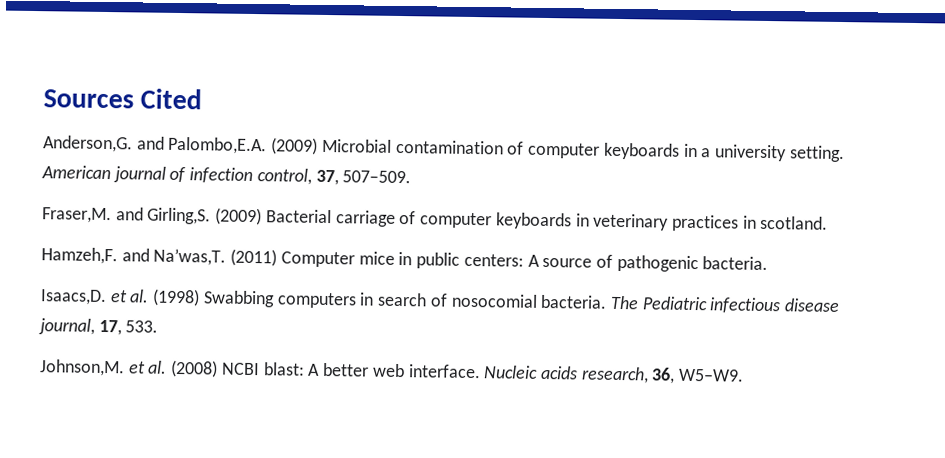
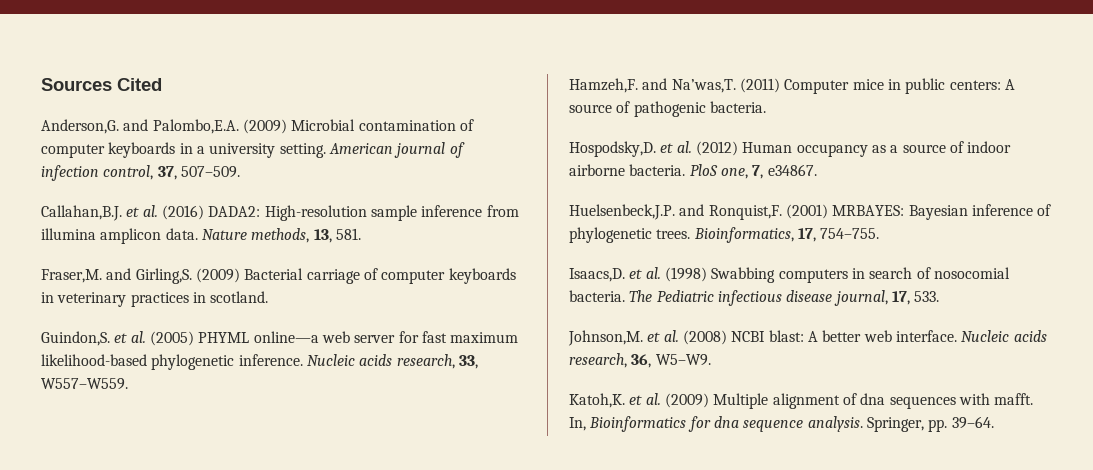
(412, 177) none -> [41,205,519,221] [41,228,361,244] // Callahan,B.J. et al. (2016) DADA2: High-resolution sample inference from illumina amplicon data. Nature methods, 13, 581.
(829, 222) none -> [41,331,519,346] [41,354,478,370] [41,378,128,390] // Guindon,S. et al. (2005) PHYML online—a web server for fast maximum likelihood-based phylogenetic inference. Nucleic acids research, 33, W557–W559.
(769, 263) none -> [569,141,1012,157] [569,164,817,179] [569,204,1052,220] [569,227,880,243] // Hospodsky,D. et al. (2012) Human occupancy as a source of indoor airborne bacteria. PloS one, 7, e34867. // Huelsenbeck,J.P. and Ronquist,F. (2001) MRBAYES: Bayesian inference of phylogenetic trees. Bioinformatics, 17, 754–755.
(745, 375) none -> [569,393,1034,409] [569,416,994,432] // Katoh,K. et al. (2009) Multiple alignment of dna sequences with mafft. In, Bioinformatics for dna sequence analysis. Springer, pp. 39–64.

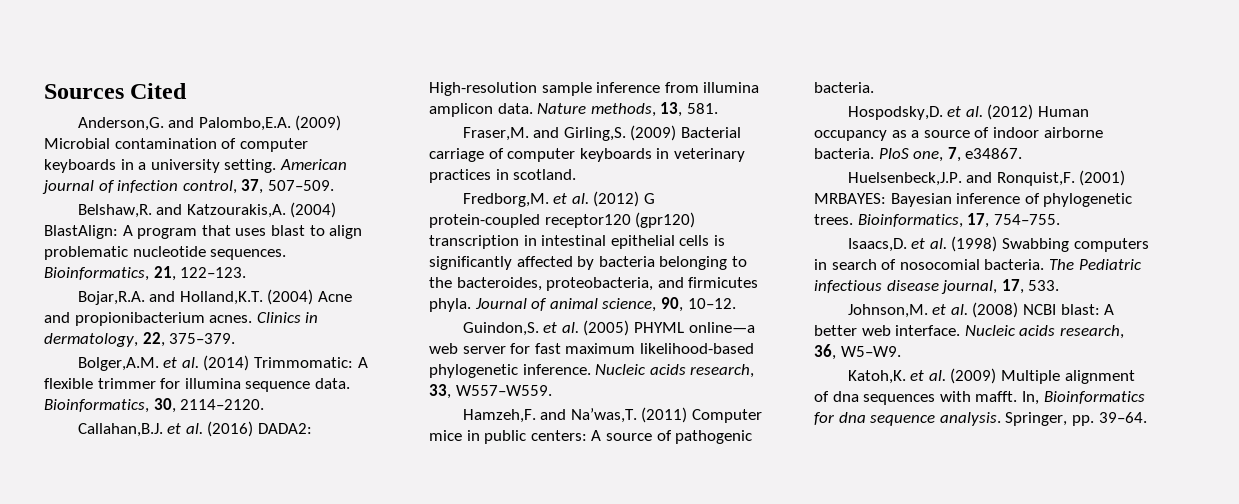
(240, 172) none -> [77,202,337,218] [44,225,363,239] [44,246,287,260] [44,266,247,281] [77,289,352,305] [44,312,319,326] [44,332,236,347] [77,355,368,371] [44,378,350,392] [44,398,265,413] // Belshaw,R. and Katzourakis,A. (2004) BlastAlign: A program that uses blast to align problematic nucleotide sequences. Bioinformatics, 21, 122–123. // Bojar,R.A. and Holland,K.T. (2004) Acne and propionibacterium acnes. Clinics in dermatology, 22, 375–379. // Bolger,A.M. et al. (2014) Trimmomatic: A flexible trimmer for illumina sequence data. Bioinformatics, 30, 2114–2120.
(269, 297) none -> [462,191,655,207] [429,212,696,228] [429,235,725,249] [429,256,747,270] [429,277,759,291] [429,297,736,312] // Fredborg,M. et al. (2012) G protein-coupled receptor120 (gpr120) transcription in intestinal epithelial cells is significantly affected by bacteria belonging to the bacteroides, proteobacteria, and firmicutes phyla. Journal of animal science, 90, 10–12.

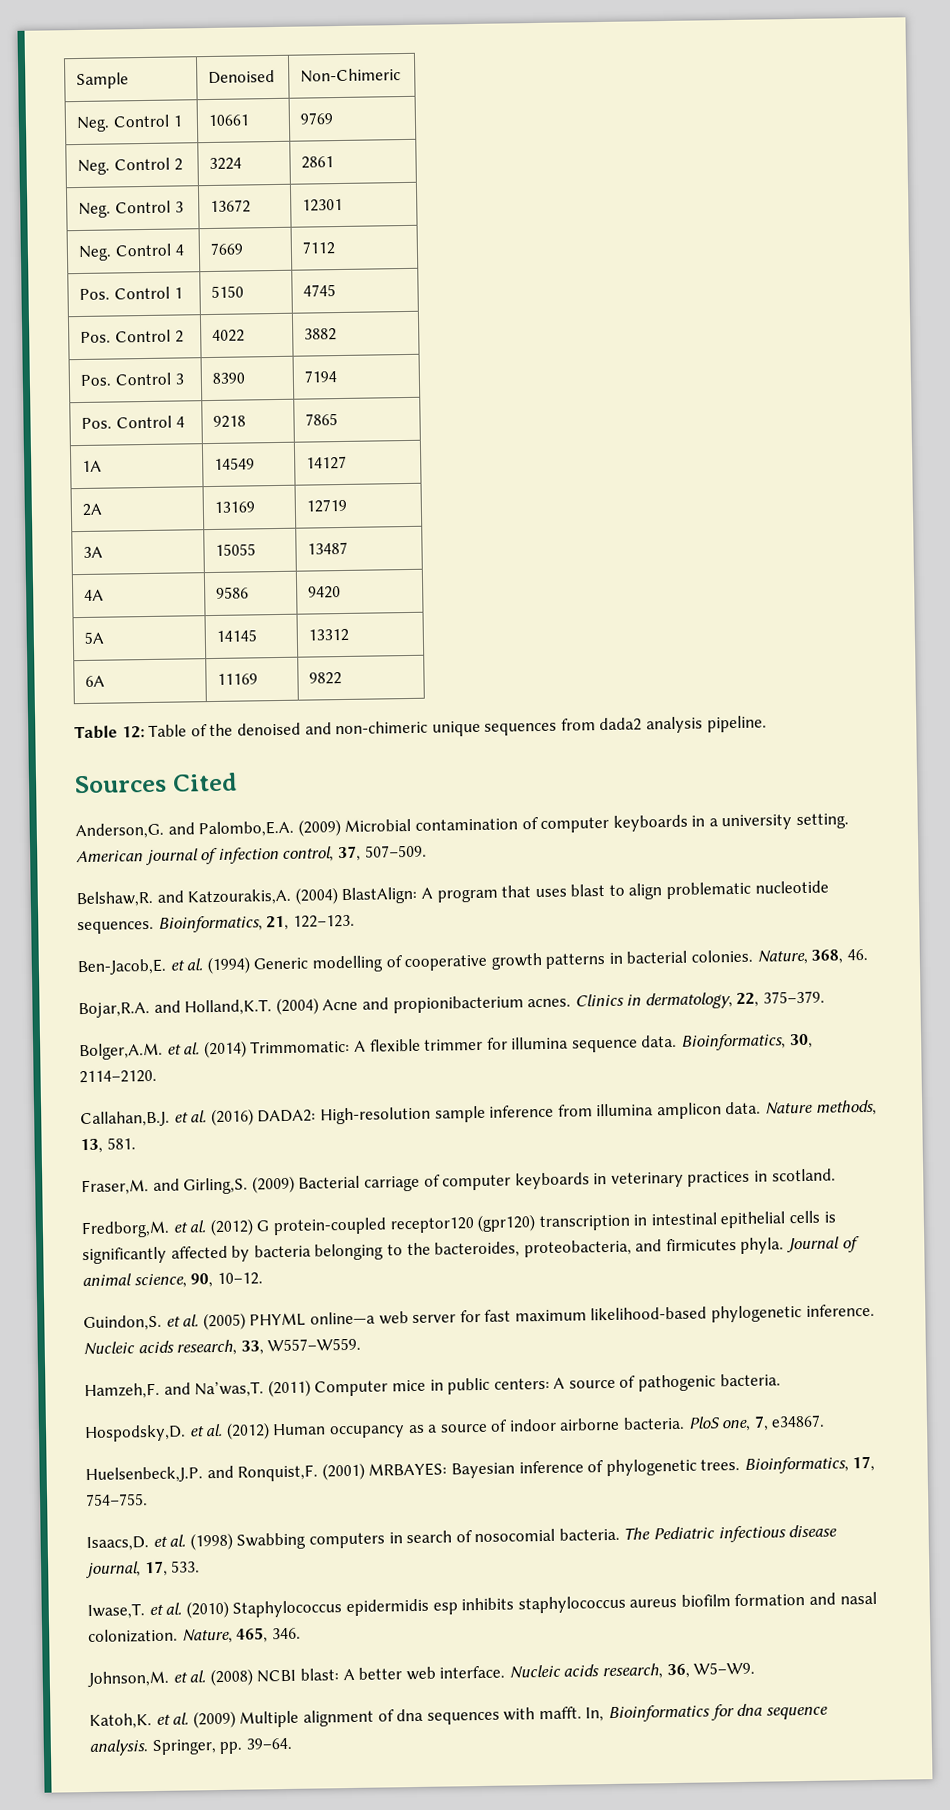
(44, 91) none -> [76,72,130,90] [208,69,276,84] [300,68,402,83] [76,114,183,133] [208,114,250,126] [300,112,334,125] [77,157,183,176] [209,157,243,170] [301,156,335,169] [78,200,184,219] [210,199,252,213] [302,198,344,212] [78,243,184,262] [210,242,244,255] [302,241,336,255] [79,286,183,301] [211,285,245,298] [303,284,337,297] [80,329,184,343] [212,329,246,342] [304,328,338,341] [80,372,184,386] [212,372,246,384] [304,370,338,383] [81,415,185,429] [213,415,247,428] [305,413,339,426] [82,460,103,472] [214,457,256,470] [306,455,348,470] [82,503,103,516] [214,501,256,513] [306,498,348,513] [83,546,104,558] [215,543,257,556] [307,541,349,555] [84,589,105,601] [216,586,250,599] [308,586,342,599] [84,631,105,644] [216,629,258,642] [308,628,350,642] [85,675,106,687] [217,673,259,685] [309,672,343,685] [74,715,767,740] Sample | Denoised | Non-Chimeric // Neg. Control 1 | 10661 | 9769 // Neg. Control 2 | 3224 | 2861 // Neg. Control 3 | 13672 | 12301 // Neg. Control 4 | 7669 | 7112 // Pos. Control 1 | 5150 | 4745 // Pos. Control 2 | 4022 | 3882 // Pos. Control 3 | 8390 | 7194 // Pos. Control 4 | 9218 | 7865 // 1A | 14549 | 14127 // 2A | 13169 | 12719 // 3A | 15055 | 13487 // 4A | 9586 | 9420 // 5A | 14145 | 13312 // 6A | 11169 | 9822 // Table 12: Table of the denoised and non-chimeric unique sequences from dada2 analysis pipeline. //
(247, 272) none -> [77,948,868,976] // Ben-Jacob,E. et al. (1994) Generic modelling of cooperative growth patterns in bacterial colonies. Nature, 368, 46.
(1060, 285) none -> [87,1591,877,1620] [88,1627,301,1644] // Iwase,T. et al. (2010) Staphylococcus epidermidis esp inhibits staphylococcus aureus biofilm formation and nasal colonization. Nature, 465, 346.

